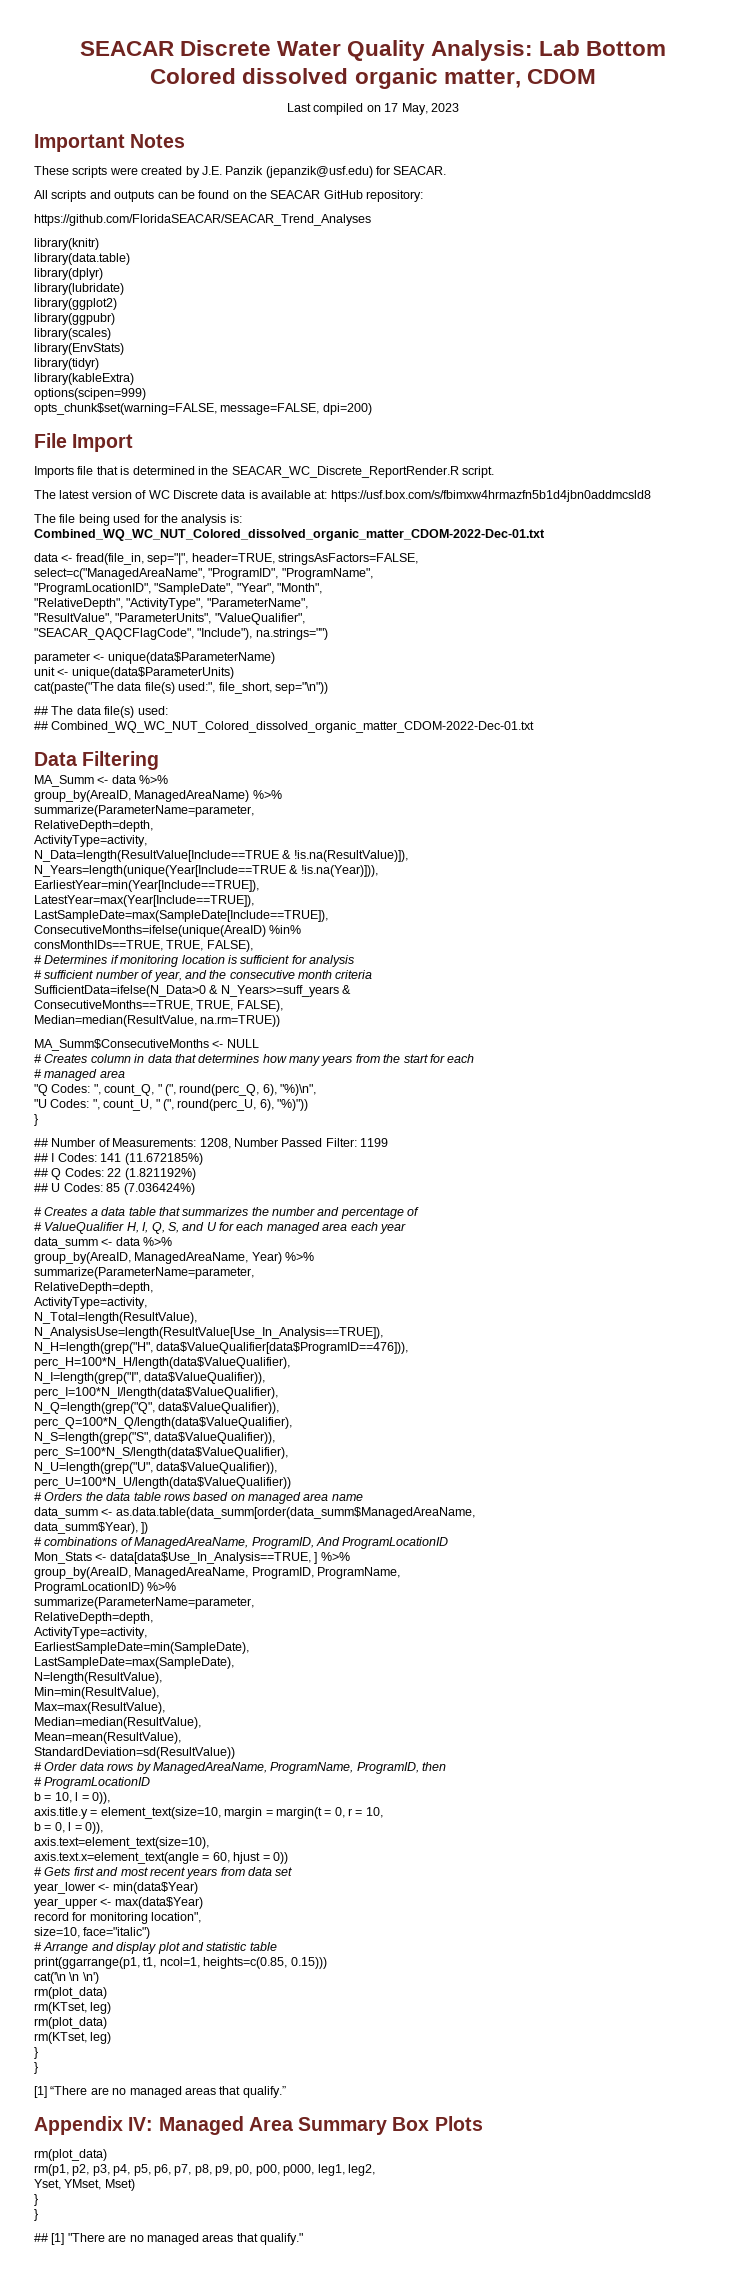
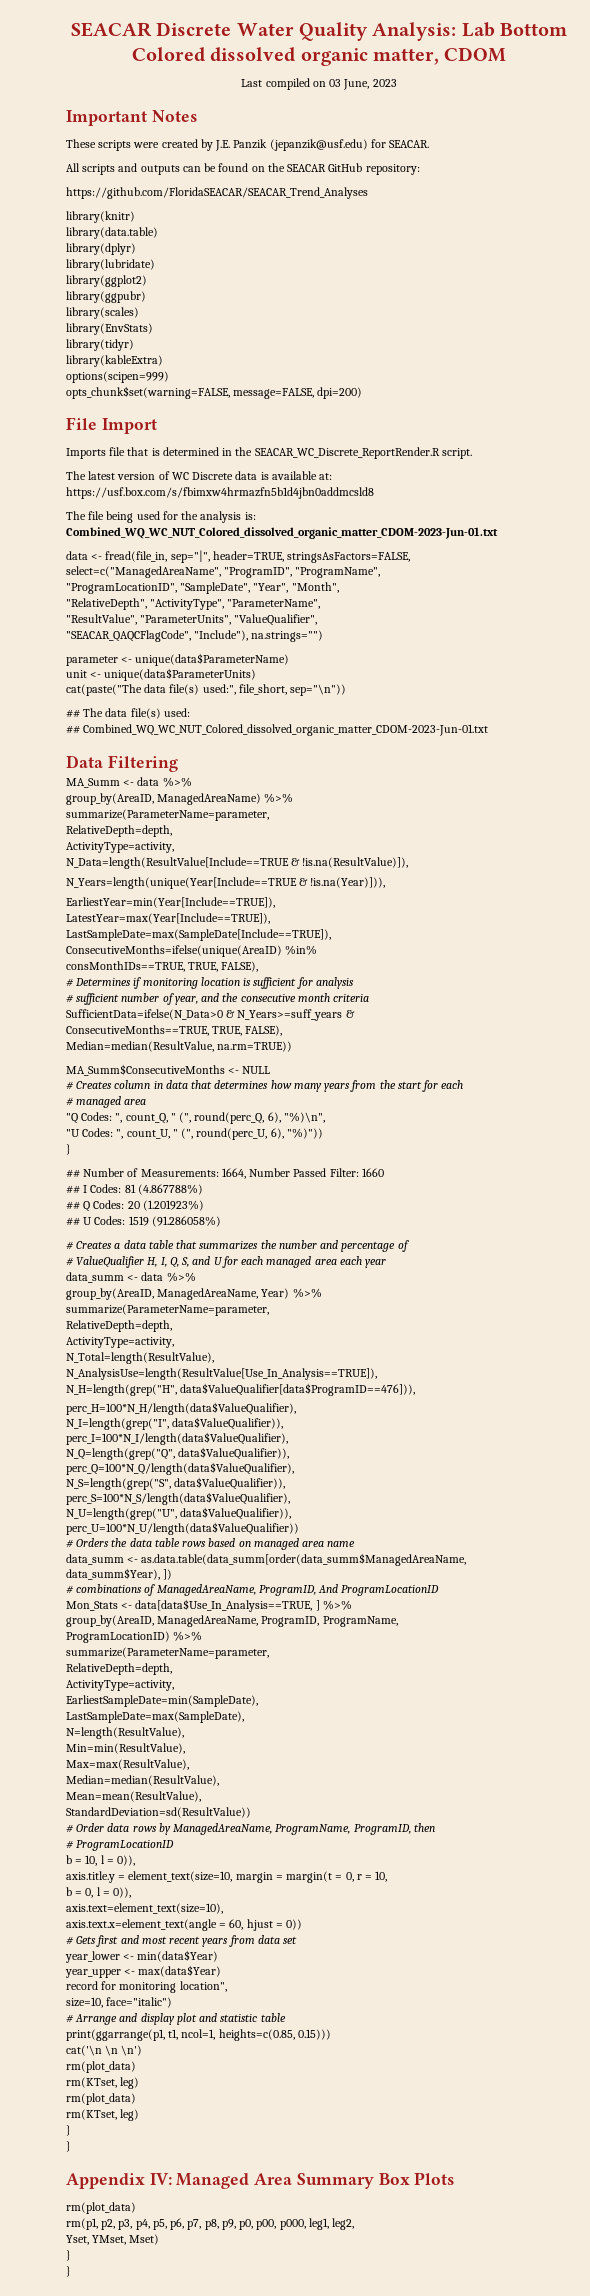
[384,103,428,115] 17 May, -> [329,79,370,90] 03 June,
[34,529,545,541] Combined_WQ_WC_NUT_Colored_dissolved_organic_matter_CDOM-2022-Dec-01.txt -> [66,527,498,539] Combined_WQ_WC_NUT_Colored_dissolved_organic_matter_CDOM-2023-Jun-01.txt
[51,721,535,733] Combined_WQ_WC_NUT_Colored_dissolved_organic_matter_CDOM-2022-Dec-01.txt -> [83,724,489,736] Combined_WQ_WC_NUT_Colored_dissolved_organic_matter_CDOM-2023-Jun-01.txt
[199,1138,231,1149] 1208, -> [221,1168,246,1179] 1664,
[360,1138,388,1147] 1199 -> [361,1168,384,1177] 1660
[100,1153,203,1165] 141 (11.672185%) -> [124,1184,203,1195] 81 (4.867788%)
[107,1168,196,1180] 22 (1.821192%) -> [127,1200,204,1211] 20 (1.201923%)
[106,1183,195,1195] 85 (7.036424%) -> [128,1216,221,1227] 1519 (91.286058%)
[34,2086,286,2098] // [1] “There are no managed areas that qualify.” -> (71, 2146) none
[34,2233,303,2245] // ## [1] "There are no managed areas that qualify." -> (71, 2271) none

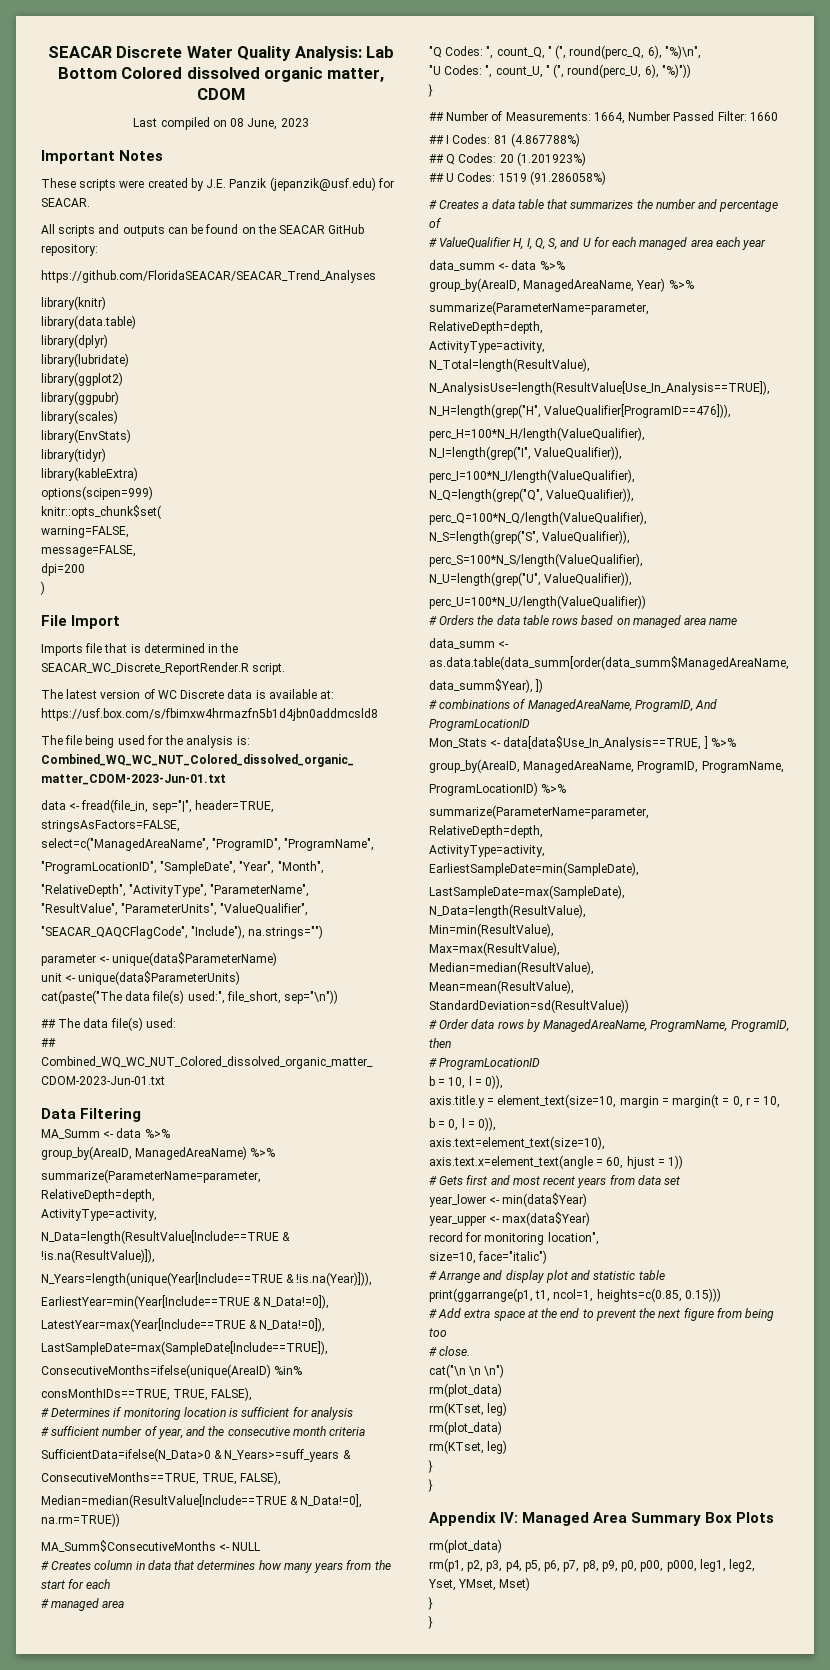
[329,79,342,87] 03 -> [230,118,245,127] 08
[66,386,230,399] opts_chunk$set(warning=FALSE, -> [41,505,161,519] [41,526,129,538] knitr::opts_chunk$set( // warning=FALSE, //
[317,387,363,399] dpi=200) -> [41,563,85,576] [40,581,45,595] // dpi=200 // )
[66,897,275,908] [66,913,270,924] EarliestYear=min(Year[Include==TRUE]), // LatestYear=max(Year[Include==TRUE]), -> [41,1295,330,1309] [41,1318,326,1332] EarliestYear=min(Year[Include==TRUE & N_Data!=0]), // LatestYear=max(Year[Include==TRUE & N_Data!=0]),
[66,1041,214,1052] Median=median(ResultValue, -> [41,1494,363,1508] Median=median(ResultValue[Include==TRUE & N_Data!=0],
[180,1383,416,1396] [66,1402,296,1415] data$ValueQualifier[data$ProgramID==476])), // perc_H=100*N_H/length(data$ValueQualifier), -> [544,404,732,418] [429,427,645,441] ValueQualifier[ProgramID==476])), // perc_H=100*N_H/length(ValueQualifier),
[172,1417,284,1430] [66,1432,288,1445] data$ValueQualifier)), // perc_I=100*N_I/length(data$ValueQualifier), -> [534,446,623,460] [429,469,635,483] ValueQualifier)), // perc_I=100*N_I/length(ValueQualifier),
[178,1447,290,1460] [66,1462,294,1475] data$ValueQualifier)), // perc_Q=100*N_Q/length(data$ValueQualifier), -> [546,488,635,502] [429,511,647,525] ValueQualifier)), // perc_Q=100*N_Q/length(ValueQualifier),
[174,1477,286,1490] [66,1492,290,1505] data$ValueQualifier)), // perc_S=100*N_S/length(data$ValueQualifier), -> [542,530,631,544] [429,553,643,567] ValueQualifier)), // perc_S=100*N_S/length(ValueQualifier),
[180,1507,292,1520] [66,1522,299,1535] data$ValueQualifier)), // perc_U=100*N_U/length(data$ValueQualifier)) -> [544,572,633,586] [429,595,646,609] ValueQualifier)), // perc_U=100*N_U/length(ValueQualifier))
[66,1727,184,1739] N=length(ResultValue), -> [429,904,586,918] N_Data=length(ResultValue),
[286,1919,303,1930] 0)) -> [668,1155,684,1169] 1))
[66,2045,143,2056] cat('\n \n \n') -> [429,1308,775,1321] [429,1328,447,1337] [429,1346,471,1356] [429,1364,505,1378] # Add extra space at the end to prevent the next figure from being too // # close. // cat("\n \n \n")

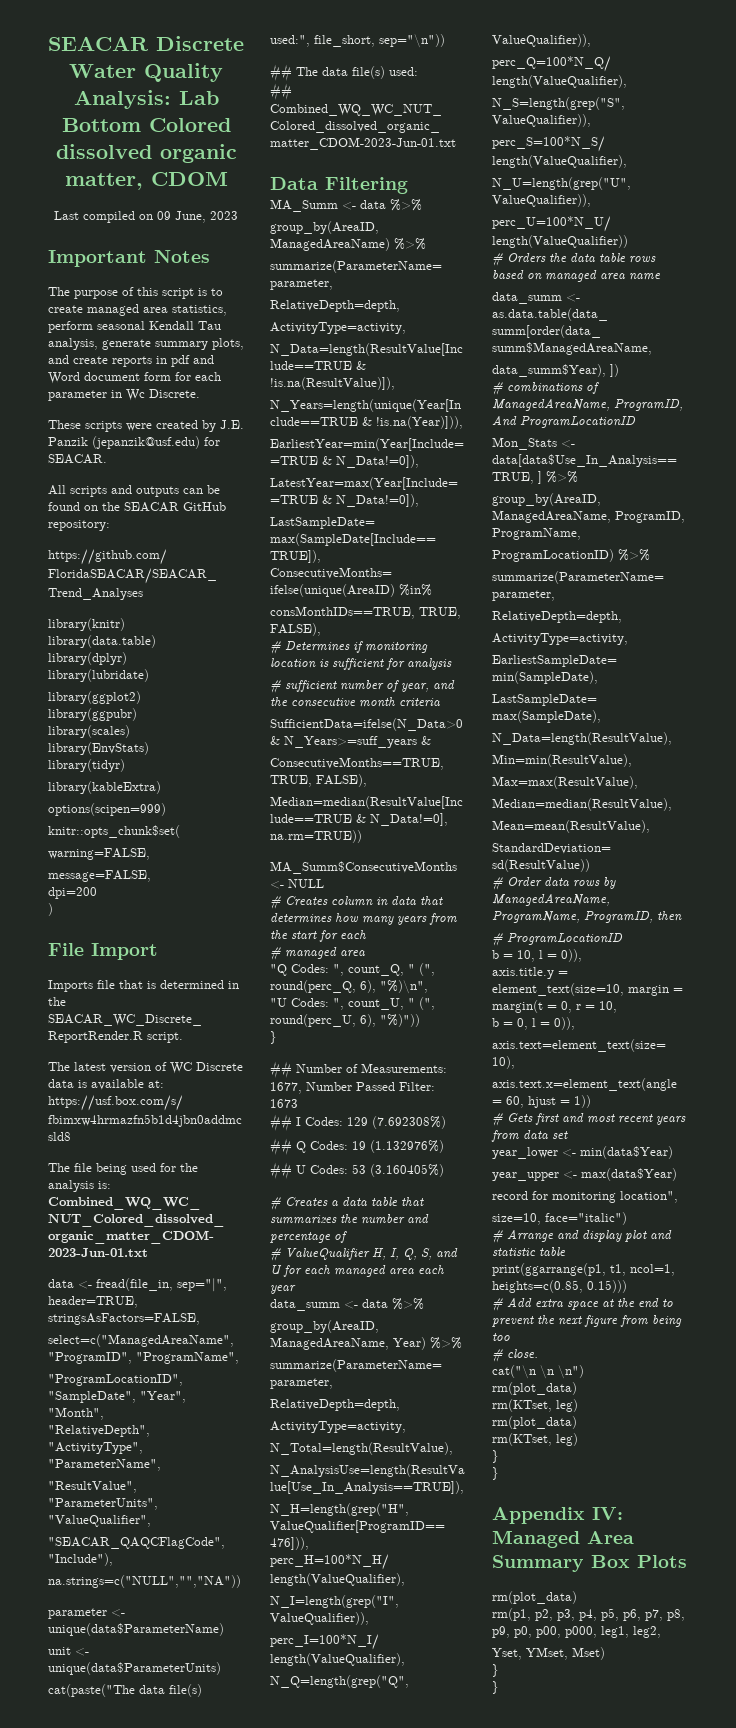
[230,118,245,127] 08 -> [157,211,171,220] 09
(164, 155) none -> [48,287,223,299] [48,304,227,316] [48,321,221,333] [48,338,244,350] [48,355,214,367] [48,372,221,384] [48,389,200,401] // The purpose of this script is to create managed area statistics, perform seasonal Kendall Tau analysis, generate summary plots, and create reports in pdf and Word document form for each parameter in Wc Discrete.
[248,925,324,939] na.strings="") -> [48,1575,241,1588] // na.strings=c("NULL","","NA"))
[593,112,625,124] 1664, -> [270,1082,302,1094] 1677,
[749,112,778,121] 1660 -> [270,1099,298,1108] 1673
[493,133,580,147] 81 (4.867788%) -> [347,1116,446,1129] 129 (7.692308%)
[499,152,586,166] 20 (1.201923%) -> [352,1140,444,1153] 19 (1.132976%)
[498,171,606,185] 1519 (91.286058%) -> [352,1164,444,1177] 53 (3.160405%)

